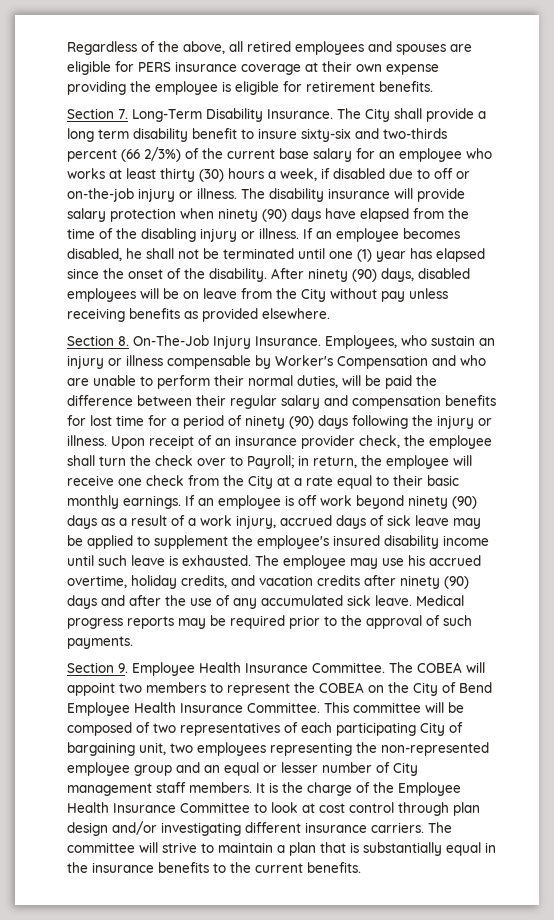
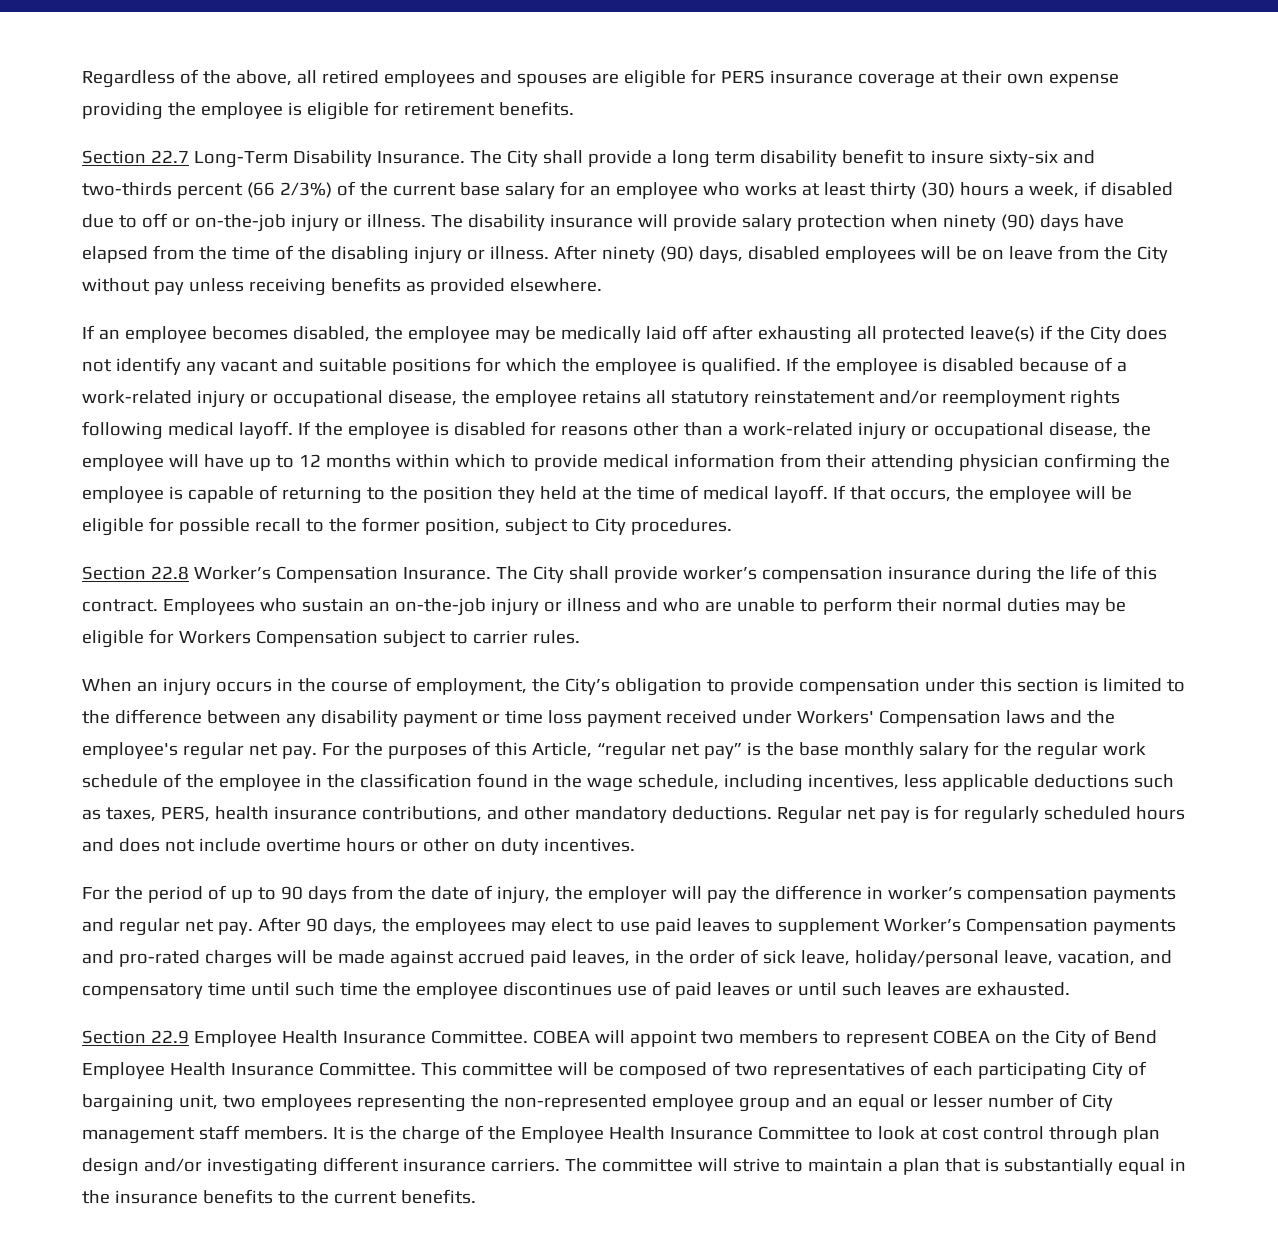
[118,109,128,119] 7. -> [150,150,189,163] 22.7
[303,228,460,242] [67,248,485,262] [67,268,267,282] If an employee becomes disabled, he shall not be terminated until one (1) year has elapsed since the onset of the disability. -> (549, 253) none
[67,335,397,349] Section 8. On-The-Job Injury Insurance. Employees, -> [82,325,1167,344] [82,357,1127,375] [82,390,1120,408] [82,421,1151,440] [82,453,1170,472] [82,485,1132,504] [82,517,732,536] [82,565,1157,584] [82,598,255,615] If an employee becomes disabled, the employee may be medically laid off after exhausting all protected leave(s) if the City does not identify any vacant and suitable positions for which the employee is qualified. If the employee is disabled because of a work-related injury or occupational disease, the employee retains all statutory reinstatement and/or reemployment rights following medical layoff. If the employee is disabled for reasons other than a work-related injury or occupational disease, the employee will have up to 12 months within which to provide medical information from their attending physician confirming the employee is capable of returning to the position they held at the time of medical layoff. If that occurs, the employee will be eligible for possible recall to the former position, subject to City procedures. // Section 22.8 Worker’s Compensation Insurance. The City shall provide worker’s compensation insurance during the life of this contract. Employees
(495, 342) none -> [394,598,486,616] on-the-job
[167,355,428,369] compensable by Worker's Compensation -> (621, 605) none
[297,375,437,389] [67,395,496,409] [67,415,492,429] [67,435,492,449] [67,455,472,469] [67,475,459,489] [67,495,477,509] [67,515,481,529] [67,535,489,549] [67,555,481,569] [67,575,469,589] [67,595,464,609] [67,615,472,629] [67,636,133,649] [67,662,413,676] duties, will be paid the difference between their regular salary and compensation benefits for lost time for a period of ninety (90) days following the injury or illness. Upon receipt of an insurance provider check, the employee shall turn the check over to Payroll; in return, the employee will receive one check from the City at a rate equal to their basic monthly earnings. If an employee is off work beyond ninety (90) days as a result of a work injury, accrued days of sick leave may be applied to supplement the employee's insured disability income until such leave is exhausted. The employee may use his accrued overtime, holiday credits, and vacation credits after ninety (90) days and after the use of any accumulated sick leave. Medical progress reports may be required prior to the approval of such payments. // Section 9. Employee Health Insurance Committee. The -> [1006,598,1126,615] [82,629,580,648] [82,677,1185,696] [82,709,1115,727] [82,741,1146,760] [82,773,1174,792] [82,805,1185,824] [82,838,635,855] [82,885,1176,904] [82,917,1176,936] [82,949,1172,968] [82,981,1070,999] [82,1030,528,1047] duties may be eligible for Workers Compensation subject to carrier rules. // When an injury occurs in the course of employment, the City’s obligation to provide compensation under this section is limited to the difference between any disability payment or time loss payment received under Workers' Compensation laws and the employee's regular net pay. For the purposes of this Article, “regular net pay” is the base monthly salary for the regular work schedule of the employee in the classification found in the wage schedule, including incentives, less applicable deductions such as taxes, PERS, health insurance contributions, and other mandatory deductions. Regular net pay is for regularly scheduled hours and does not include overtime hours or other on duty incentives. // For the period of up to 90 days from the date of injury, the employer will pay the difference in worker’s compensation payments and regular net pay. After 90 days, the employees may elect to use paid leaves to supplement Worker’s Compensation payments and pro-rated charges will be made against accrued paid leaves, in the order of sick leave, holiday/personal leave, vacation, and compensatory time until such time the employee discontinues use of paid leaves or until such leaves are exhausted. // Section 22.9 Employee Health Insurance Committee.
[294,682,315,693] the -> (929, 1039) none

